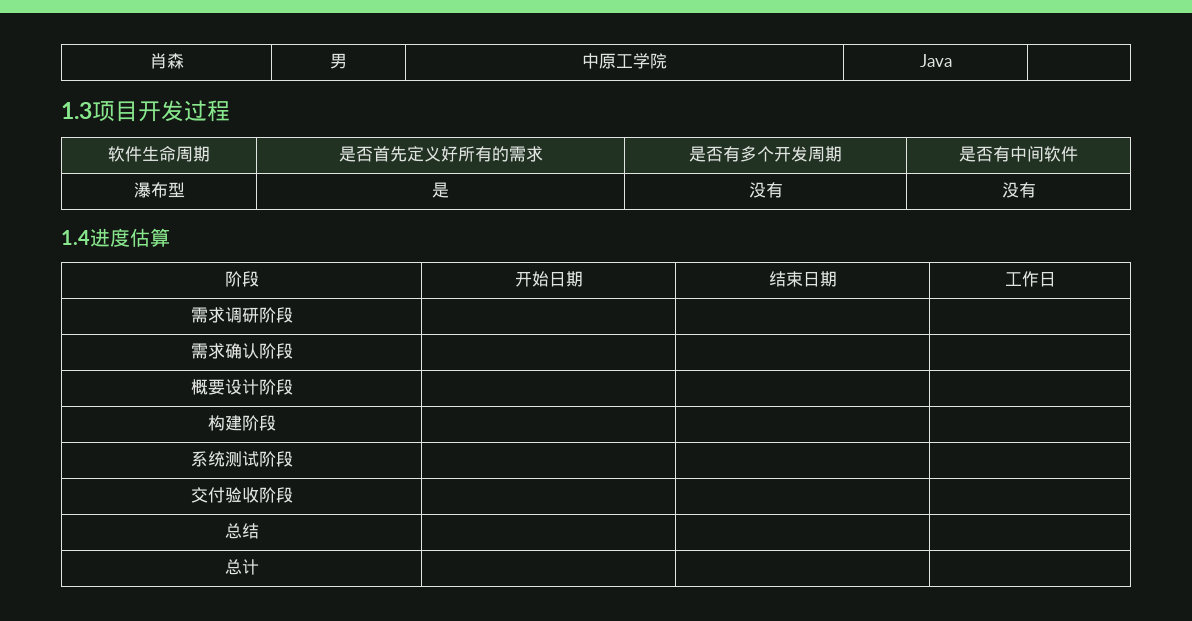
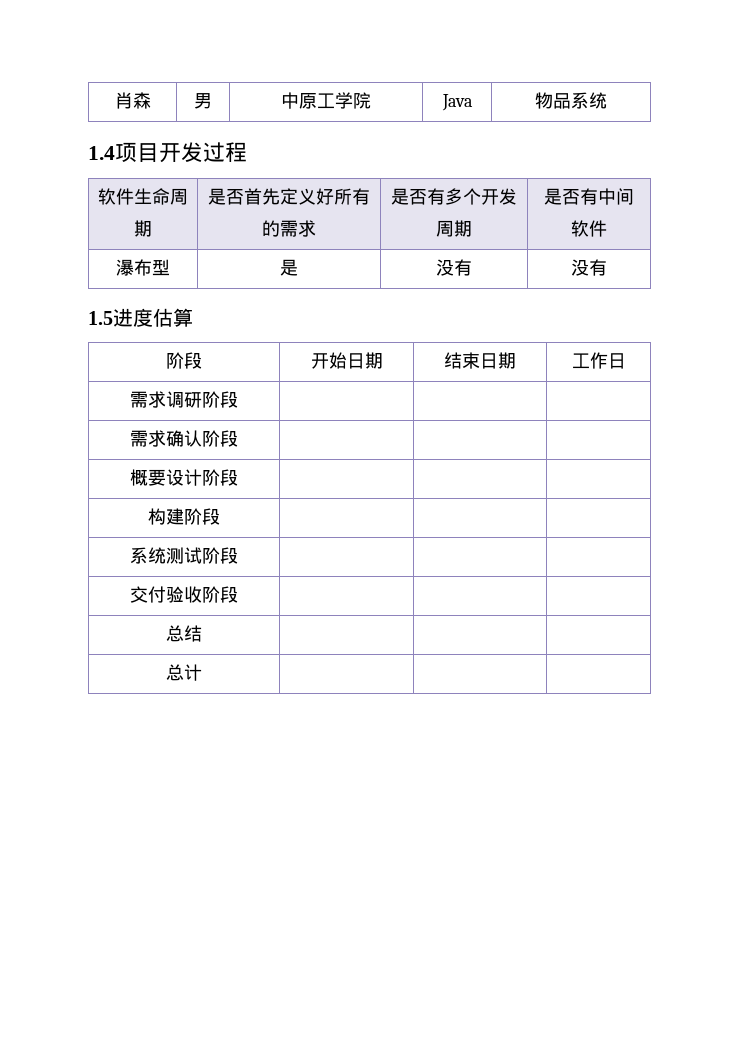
[61,102,92,119] // 1.3 -> [535,92,607,109] [88,146,115,160] 物品系统 // 1.4
[61,230,90,245] 1.4 -> [88,311,113,325] 1.5

